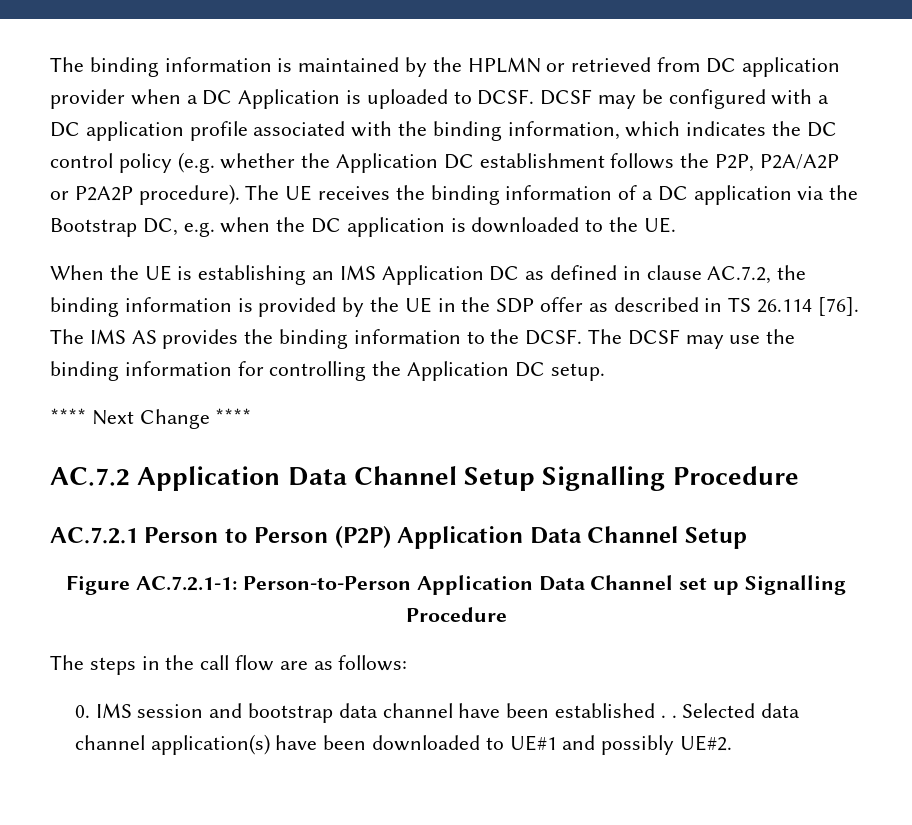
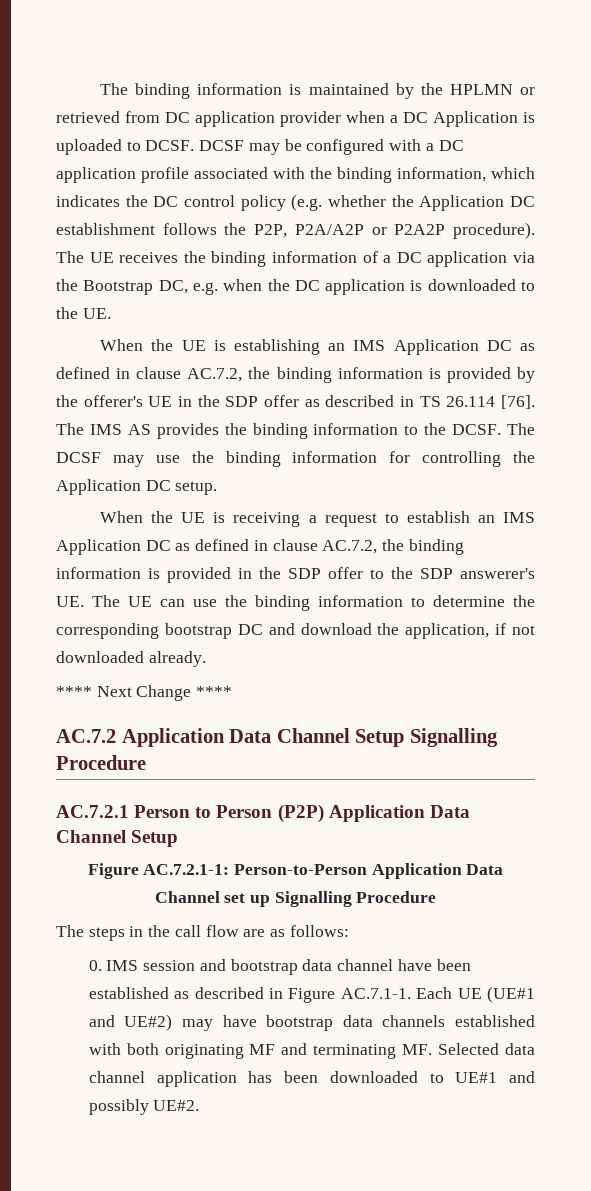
(400, 304) none -> [83,395,143,407] offerer's
(605, 372) none -> [100,511,535,527] [56,539,464,555] [56,567,535,583] [56,595,535,611] [56,623,535,639] [56,651,206,667] // When the UE is receiving a request to establish an IMS Application DC as defined in clause AC.7.2, the binding information is provided in the SDP offer to the SDP answerer's UE. The UE can use the binding information to determine the corresponding bootstrap DC and download the application, if not downloaded already.
[660,715,677,718] . . -> [174,986,535,1003] [88,1014,535,1031] [88,1043,433,1059] as described in Figure AC.7.1-1. Each UE (UE#1 and UE#2) may have bootstrap data channels established with both originating MF and terminating MF.
[150,734,318,755] application(s) have -> [156,1071,273,1087] application has

